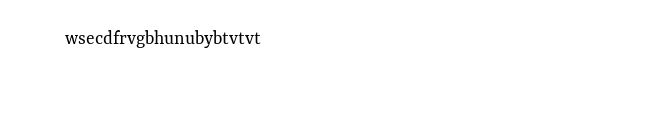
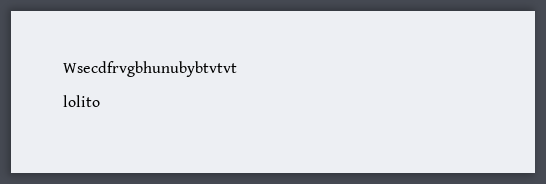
[65,30,261,48] wsecdfrvgbhunubybtvtvt -> [63,61,237,77] [63,95,100,107] Wsecdfrvgbhunubybtvtvt // lolito

